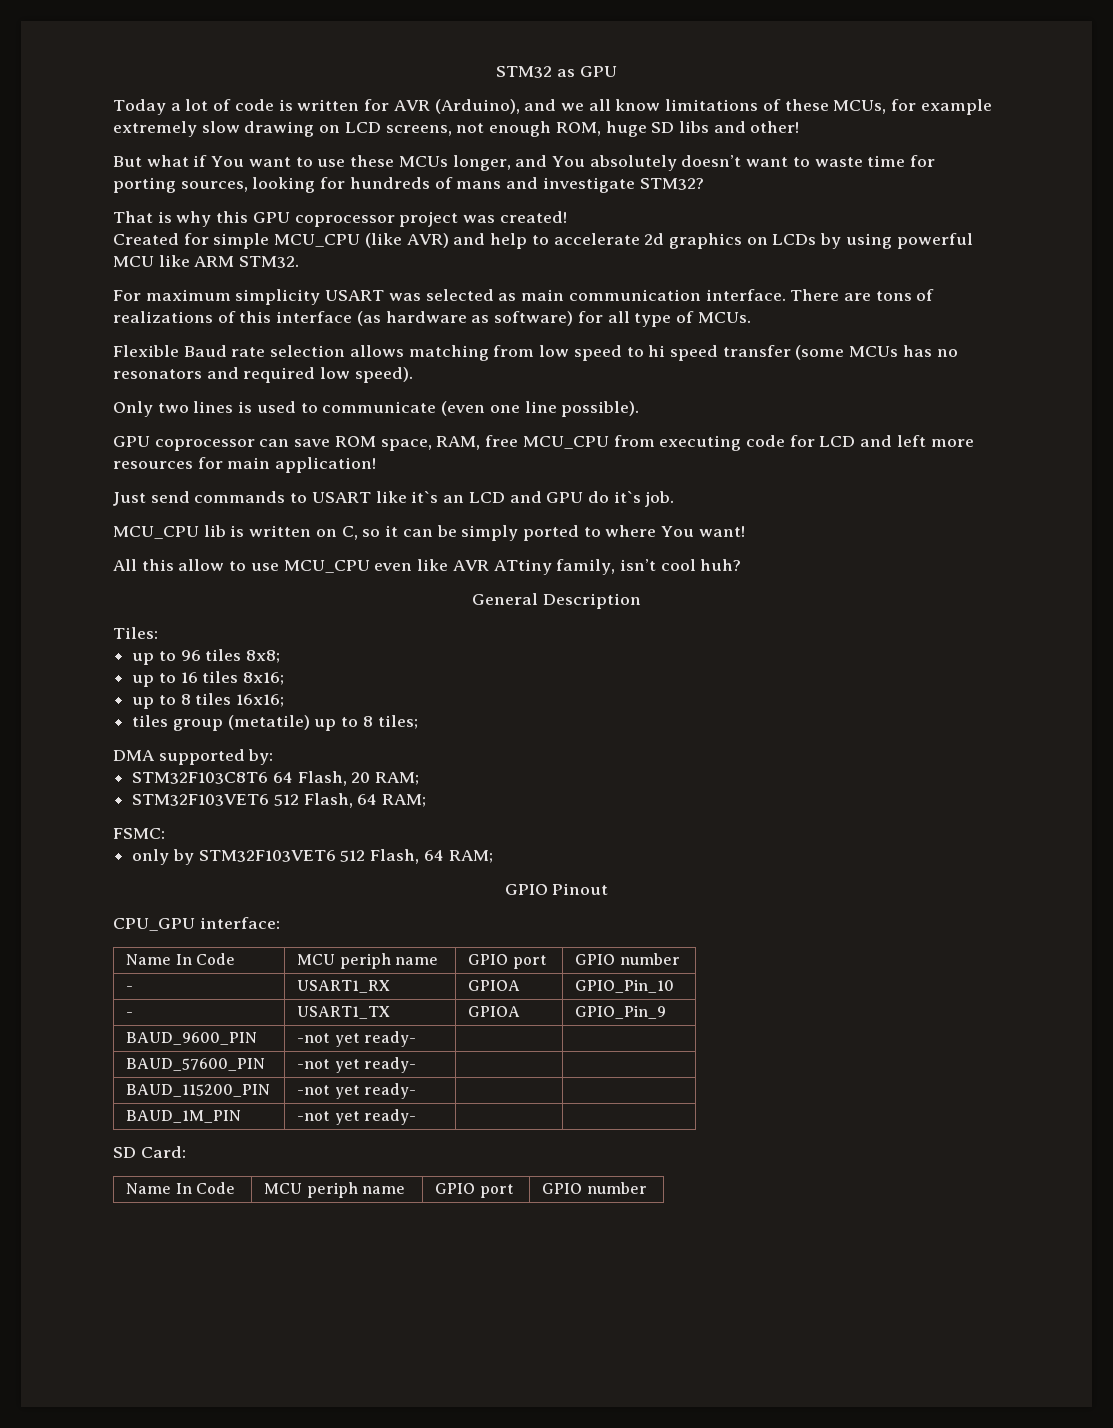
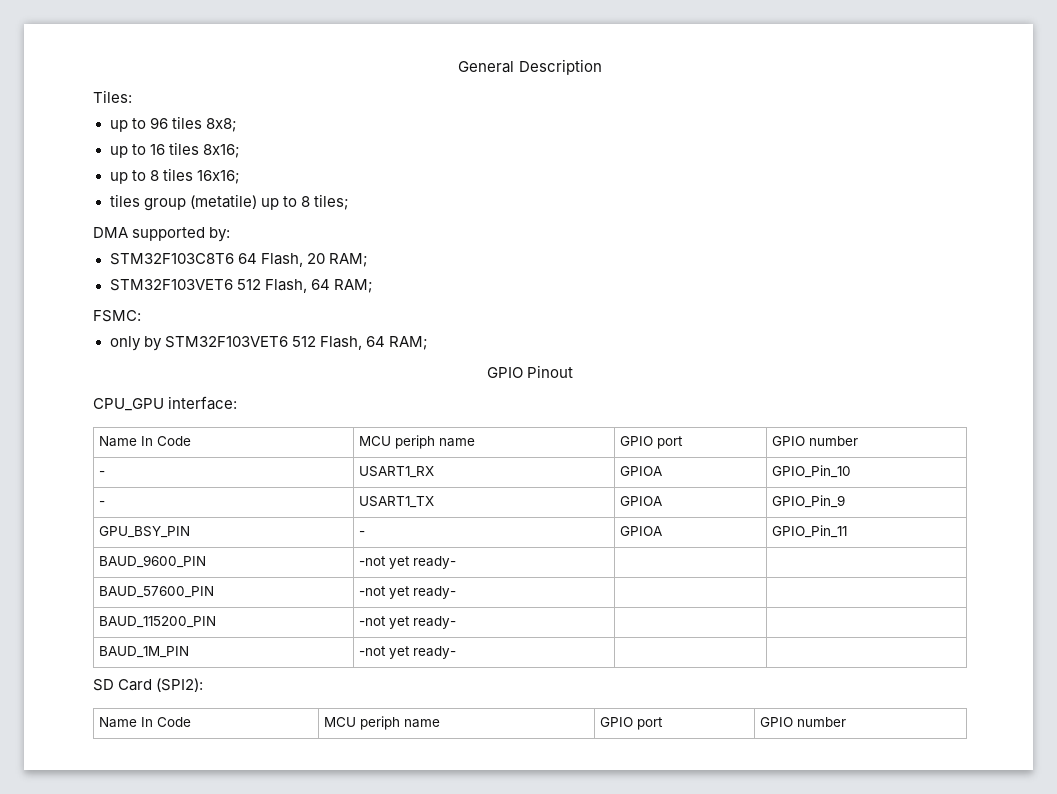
[496,66,617,78] [113,99,992,115] [113,121,800,137] [113,155,936,171] [113,177,704,193] [113,211,567,227] [113,233,973,249] [113,255,300,268] [113,289,935,305] [113,311,751,327] [113,345,958,361] [113,367,413,383] [113,401,640,417] [113,435,974,451] [113,457,377,473] [113,491,675,507] [113,525,745,541] [113,559,742,575] STM32 as GPU // Today a lot of code is written for AVR (Arduino), and we all know limitations of these MCUs, for example extremely slow drawing on LCD screens, not enough ROM, huge SD libs and other! // But what if You want to use these MCUs longer, and You absolutely doesn’t want to waste time for porting sources, looking for hundreds of mans and investigate STM32? // That is why this GPU coprocessor project was created! // Created for simple MCU_CPU (like AVR) and help to accelerate 2d graphics on LCDs by using powerful MCU like ARM STM32. // For maximum simplicity USART was selected as main communication interface. There are tons of realizations of this interface (as hardware as software) for all type of MCUs. // Flexible Baud rate selection allows matching from low speed to hi speed transfer (some MCUs has no resonators and required low speed). // Only two lines is used to communicate (even one line possible). // GPU coprocessor can save ROM space, RAM, free MCU_CPU from executing code for LCD and left more resources for main application! // Just send commands to USART like it`s an LCD and GPU do it`s job. // MCU_CPU lib is written on C, so it can be simply ported to where You want! // All this allow to use MCU_CPU even like AVR ATtiny family, isn’t cool huh? // -> (458, 67) none
(667, 1012) none -> [99,526,191,538] [359,531,366,536] [620,526,663,536] [772,525,848,538] // GPU_BSY_PIN | - | GPIOA | GPIO_Pin_11
[140,1146,186,1158] Card: -> [118,678,204,692] Card (SPI2):

